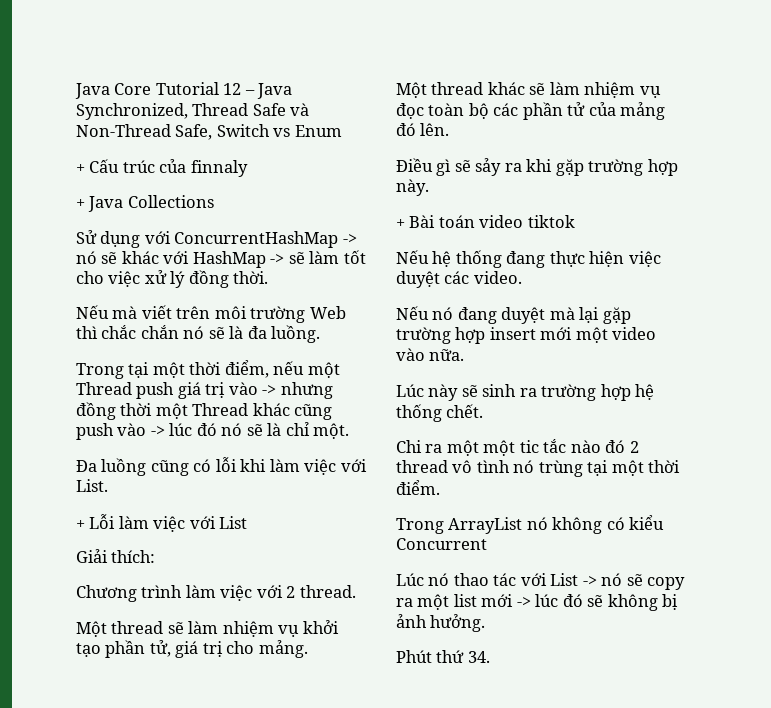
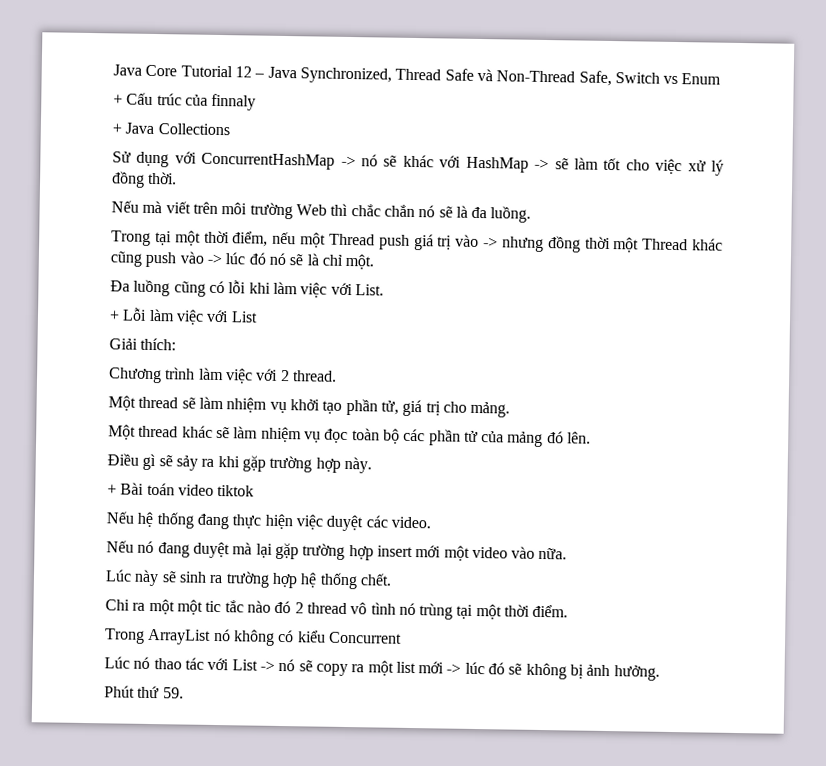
[467,651,490,663] 34. -> [162,687,184,699] 59.

